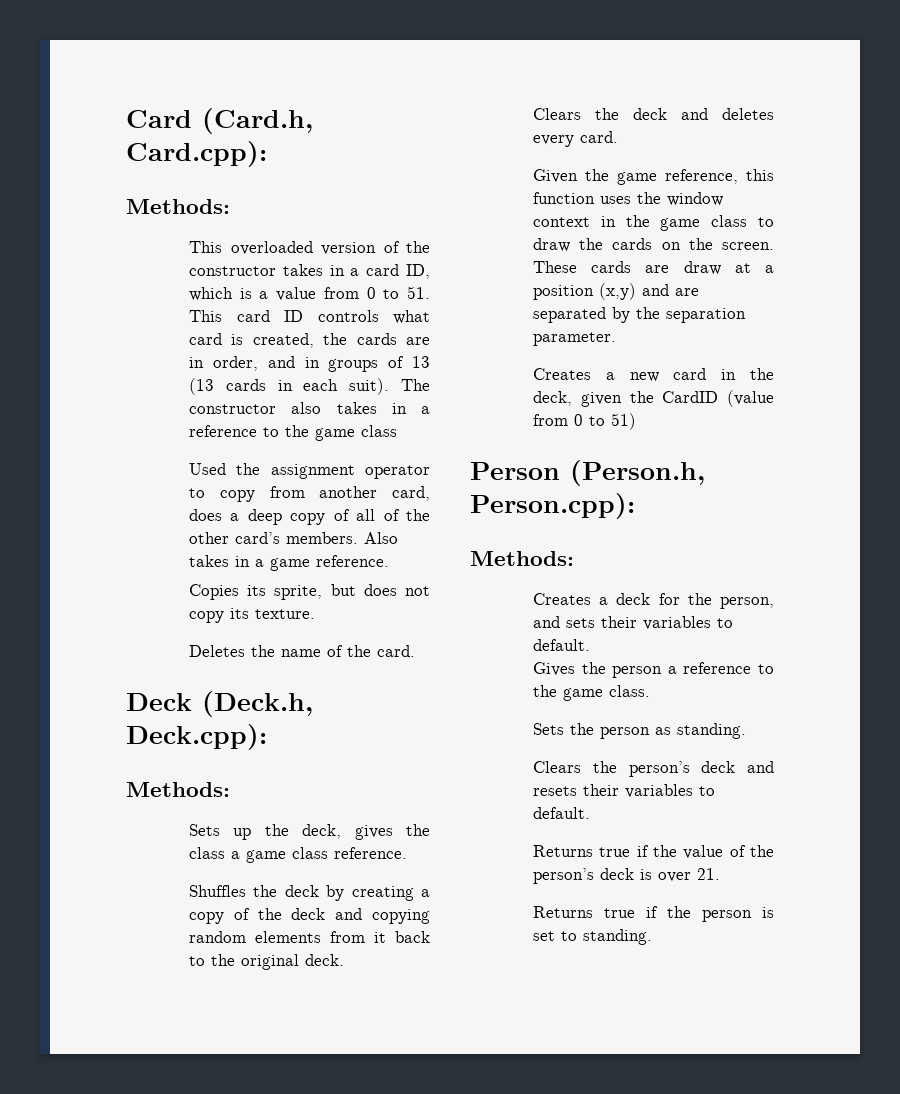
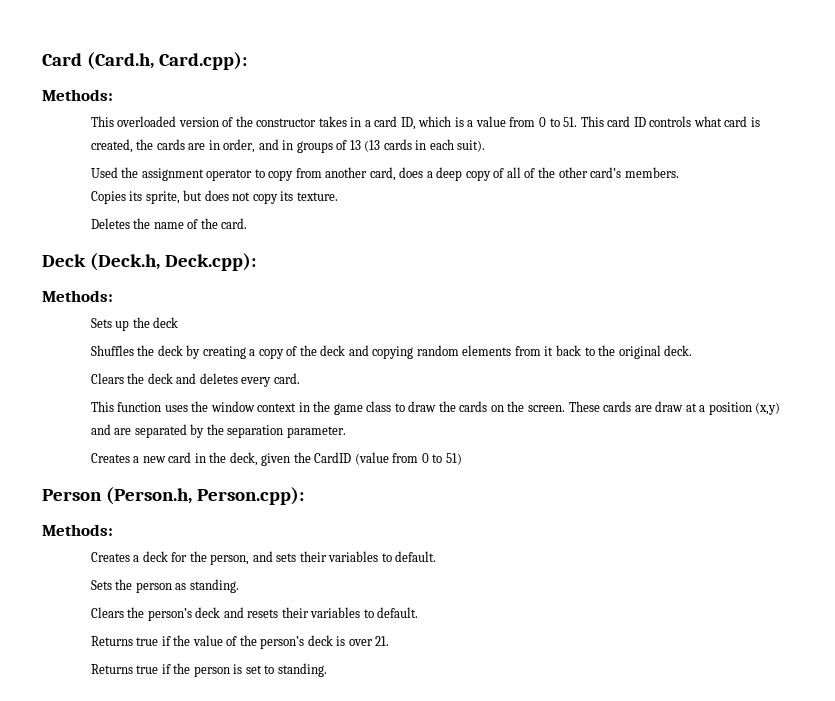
[400,379,430,391] [189,402,430,414] [189,425,398,441] The constructor also takes in a reference to the game class -> (486, 146) none
[364,532,399,544] [189,555,390,571] Also takes in a game reference. -> (679, 172) none
[302,824,430,840] [189,847,408,863] deck, gives the class a game class reference. -> [153,317,179,328] deck
[533,169,774,185] Given the game reference, this -> [90,401,114,412] This
[533,662,774,678] [533,685,651,701] // Gives the person a reference to the game class. -> (437, 556) none

